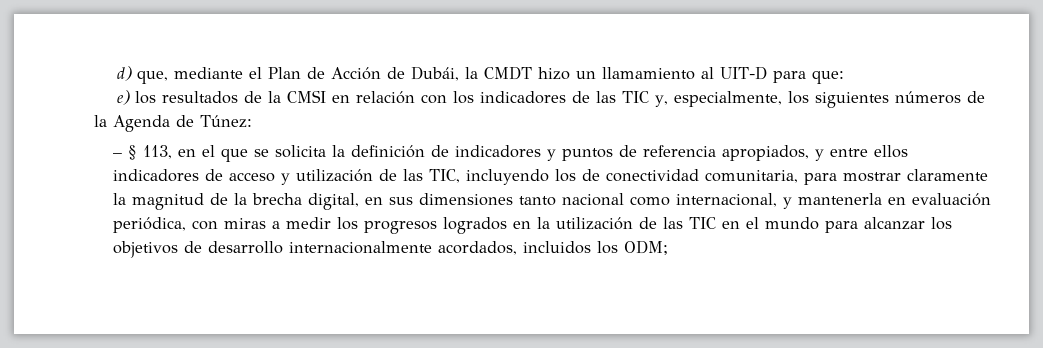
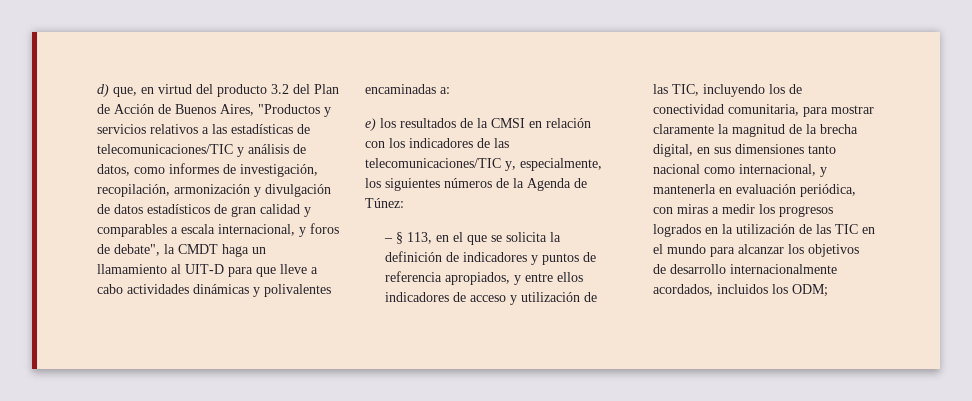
[174,66,460,81] mediante el Plan de Acción de Dubái, -> [141,84,339,97] [97,104,331,117] [97,124,310,134] [97,144,306,157] [97,163,318,177] [97,184,331,197] [97,204,311,217] [97,223,339,237] [97,244,160,256] en virtud del producto 3.2 del Plan de Acción de Buenos Aires, "Productos y servicios relativos a las estadísticas de telecomunicaciones/TIC y análisis de datos, como informes de investigación, recopilación, armonización y divulgación de datos estadísticos de gran calidad y comparables a escala internacional, y foros de debate",
[538,67,571,80] hizo -> [222,244,249,257] haga
[812,70,845,84] que: -> [256,264,318,277] [97,284,331,297] [365,84,450,94] que lleve a cabo actividades dinámicas y polivalentes encaminadas a:
[622,91,650,103] TIC -> [365,158,501,168] telecomunicaciones/TIC

